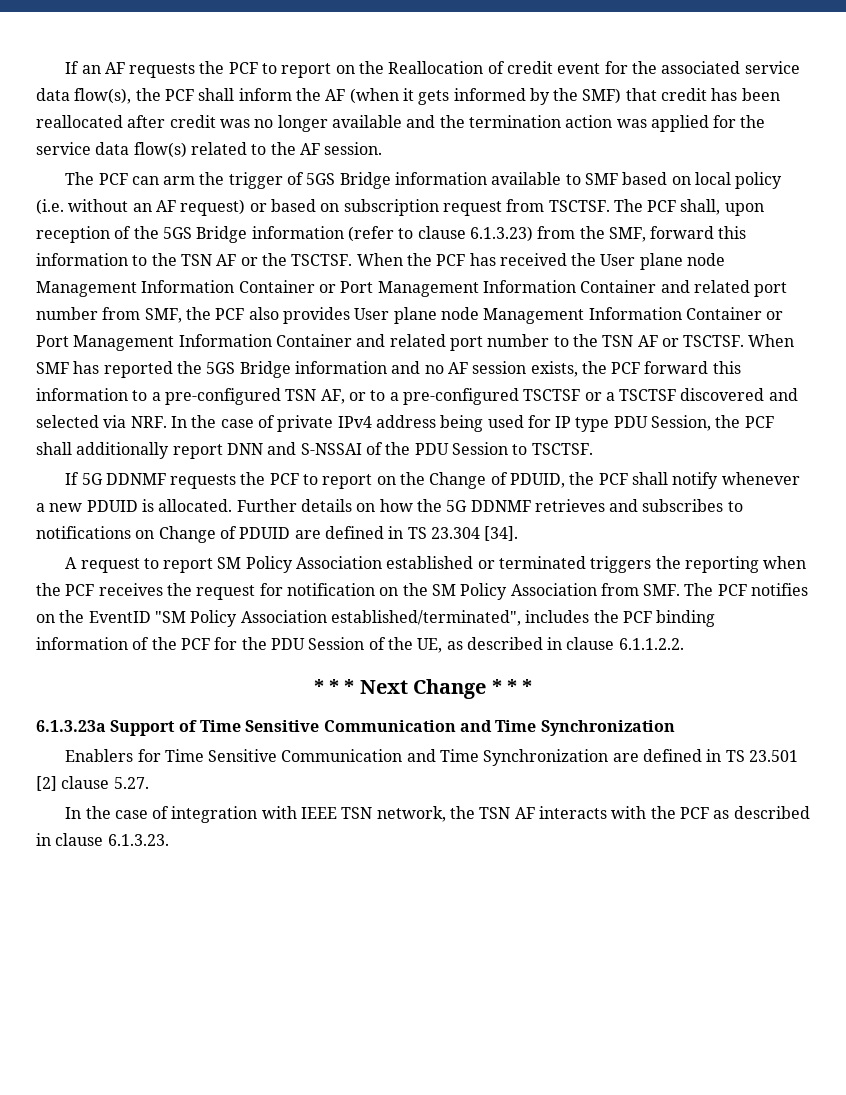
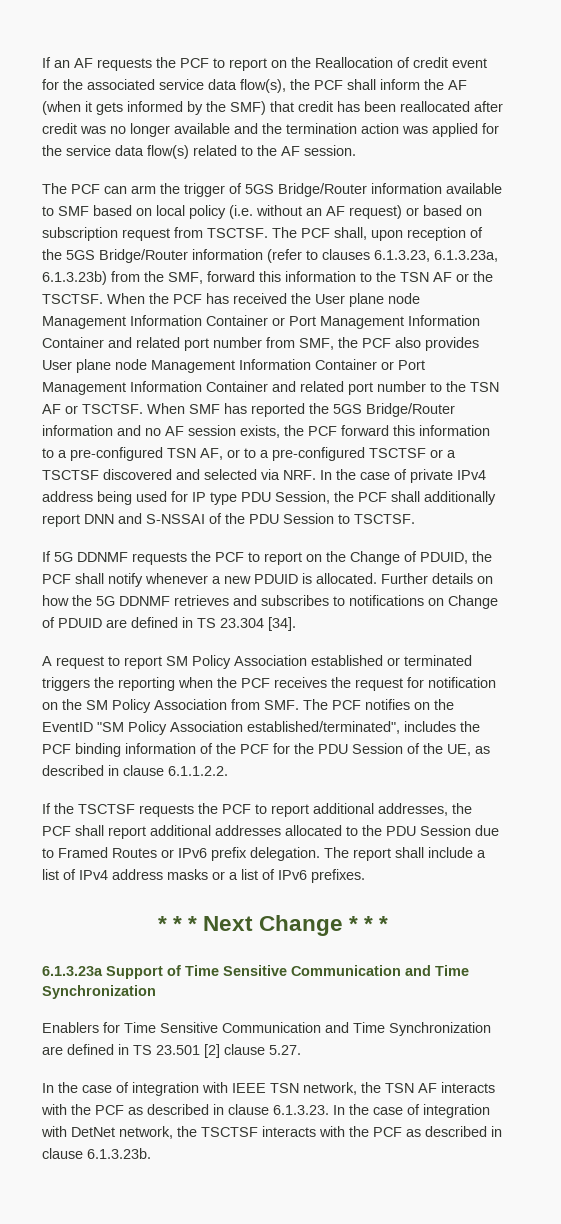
[339,172,391,189] Bridge -> [278,183,367,197] Bridge/Router
[196,226,248,243] Bridge -> [99,249,188,263] Bridge/Router
[417,226,533,242] clause 6.1.3.23) -> [322,249,498,262] [42,271,107,285] clauses 6.1.3.23, 6.1.3.23a, 6.1.3.23b)
[239,361,291,378] Bridge -> [366,403,455,417] Bridge/Router
(684, 644) none -> [42,803,472,817] [42,825,499,839] [42,847,486,861] [42,869,365,883] // If the TSCTSF requests the PCF to report additional addresses, the PCF shall report additional addresses allocated to the PDU Session due to Framed Routes or IPv6 prefix delegation. The report shall include a list of IPv4 address masks or a list of IPv6 prefixes.
(169, 840) none -> [333,1104,490,1118] [41,1126,502,1139] [42,1148,151,1159] In the case of integration with DetNet network, the TSCTSF interacts with the PCF as described in clause 6.1.3.23b.

